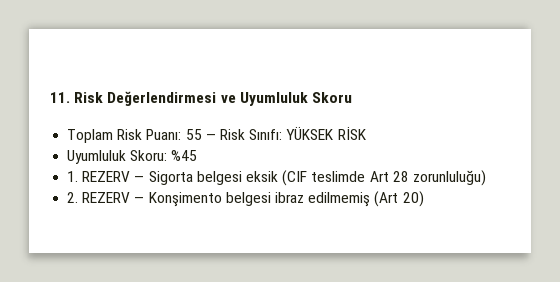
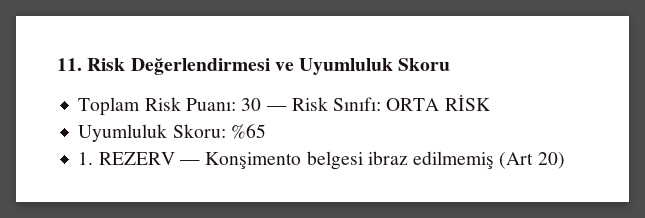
[185,129,202,140] 55 -> [241,98,262,111] 30
[286,126,334,140] YÜKSEK -> [386,98,440,111] ORTA
[171,150,198,161] %45 -> [230,124,266,139] %65
[148,170,486,186] [67,192,145,203] Sigorta belgesi eksik (CIF teslimde Art 28 zorunluluğu) // 2. REZERV — -> (200, 162) none

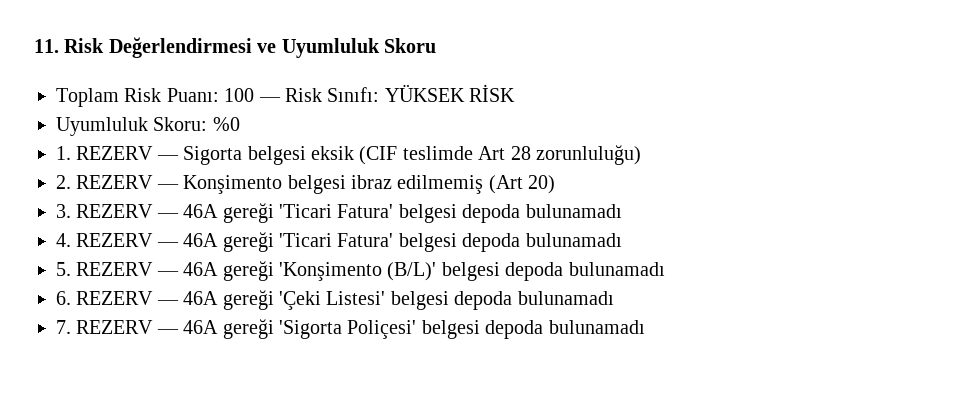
[241,98,262,111] 30 -> [224,88,255,102] 100
[386,98,440,111] ORTA -> [384,84,465,102] YÜKSEK
[230,124,266,139] %65 -> [212,117,240,131] %0
(200, 162) none -> [183,145,641,165] [56,175,179,189] Sigorta belgesi eksik (CIF teslimde Art 28 zorunluluğu) // 2. REZERV —
(565, 160) none -> [56,203,622,223] [56,232,622,252] [56,261,665,281] [56,290,614,310] [56,319,645,339] // 3. REZERV — 46A gereği 'Ticari Fatura' belgesi depoda bulunamadı // 4. REZERV — 46A gereği 'Ticari Fatura' belgesi depoda bulunamadı // 5. REZERV — 46A gereği 'Konşimento (B/L)' belgesi depoda bulunamadı // 6. REZERV — 46A gereği 'Çeki Listesi' belgesi depoda bulunamadı // 7. REZERV — 46A gereği 'Sigorta Poliçesi' belgesi depoda bulunamadı

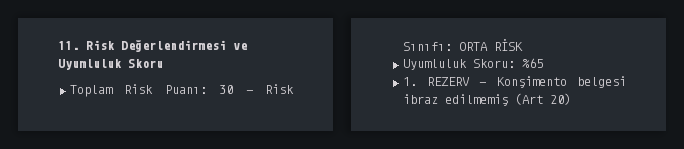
[224,88,255,102] 100 -> [219,85,234,94] 30
[384,84,465,102] YÜKSEK -> [458,42,488,51] ORTA
[212,117,240,131] %0 -> [521,58,543,68] %65
[183,145,641,165] [56,175,179,189] Sigorta belgesi eksik (CIF teslimde Art 28 zorunluluğu) // 2. REZERV — -> (487, 84) none
[56,203,622,223] [56,232,622,252] [56,261,665,281] [56,290,614,310] [56,319,645,339] // 3. REZERV — 46A gereği 'Ticari Fatura' belgesi depoda bulunamadı // 4. REZERV — 46A gereği 'Ticari Fatura' belgesi depoda bulunamadı // 5. REZERV — 46A gereği 'Konşimento (B/L)' belgesi depoda bulunamadı // 6. REZERV — 46A gereği 'Çeki Listesi' belgesi depoda bulunamadı // 7. REZERV — 46A gereği 'Sigorta Poliçesi' belgesi depoda bulunamadı -> (571, 99) none

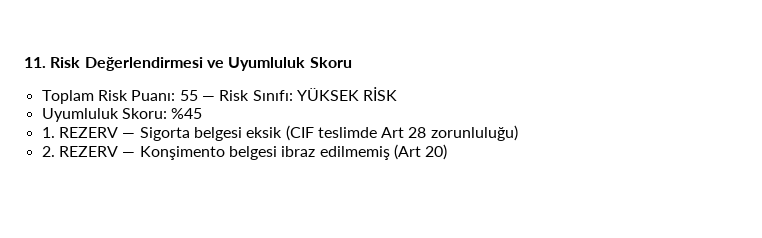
[219,85,234,94] 30 -> [179,90,198,101] 55
[458,42,488,51] ORTA -> [296,88,359,101] YÜKSEK
[521,58,543,68] %65 -> [171,108,203,119] %45
(487, 84) none -> [139,125,518,141] [41,146,136,157] Sigorta belgesi eksik (CIF teslimde Art 28 zorunluluğu) // 2. REZERV —

